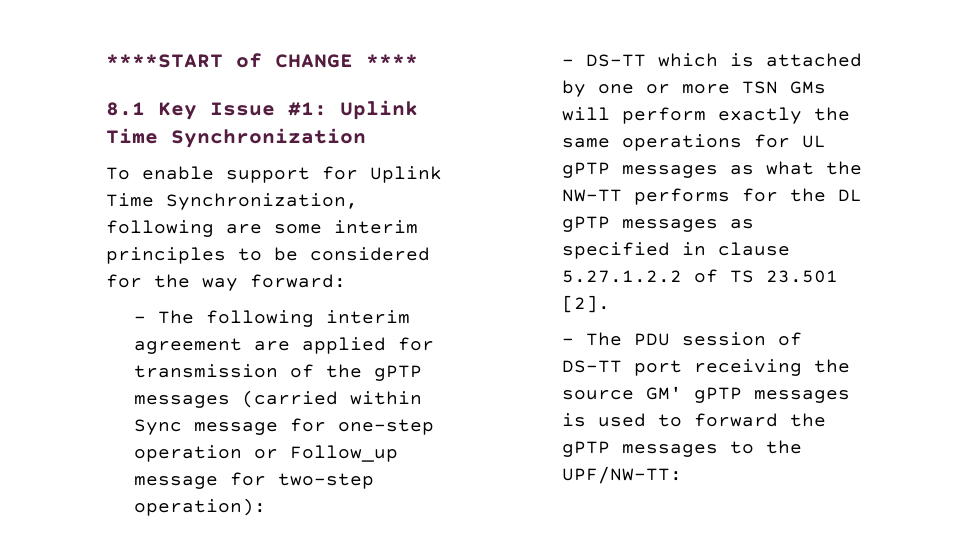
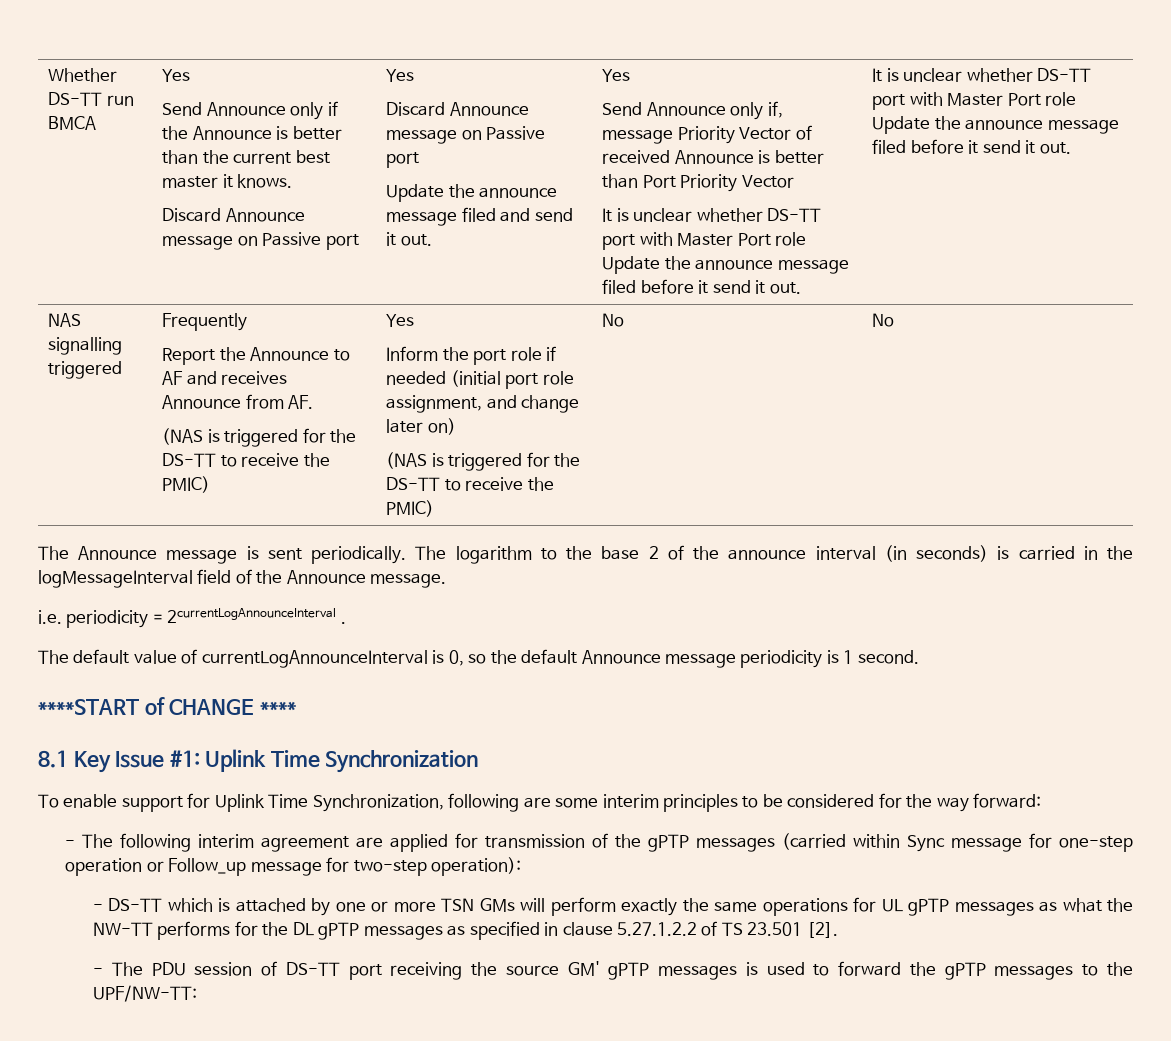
(106, 61) none -> [48,68,118,82] [48,92,134,106] [48,116,97,130] [162,69,191,82] [162,101,338,120] [162,126,342,140] [162,150,330,164] [162,174,293,188] [162,208,305,222] [162,232,359,250] [386,69,415,82] [386,102,529,116] [386,126,546,144] [386,152,420,168] [386,184,558,202] [386,207,573,226] [386,232,432,246] [602,69,631,82] [602,101,783,120] [602,125,812,144] [602,150,824,164] [602,174,794,192] [602,208,822,222] [602,232,807,250] [602,256,849,274] [602,279,801,294] [872,68,1092,82] [872,92,1077,110] [872,116,1119,134] [872,139,1071,154] [48,313,82,327] [48,337,123,355] [48,361,123,379] [162,313,248,331] [162,347,350,365] [162,371,288,385] [162,394,314,409] [162,428,357,447] [162,453,330,467] [162,476,211,493] [386,314,415,327] [386,346,557,365] [386,370,574,389] [386,395,580,413] [386,418,456,435] [386,452,581,471] [386,477,554,491] [386,500,435,517] [602,313,625,327] [872,313,895,327] [38,545,1134,564] [38,569,447,588] [38,608,346,628] [38,649,919,668] Whether DS-TT run BMCA | Yes // Send Announce only if the Announce is better than the current best master it knows. // Discard Announce message on Passive port | Yes // Discard Announce message on Passive port // Update the announce message filed and send it out. | Yes // Send Announce only if, message Priority Vector of received Announce is better than Port Priority Vector // It is unclear whether DS-TT port with Master Port role Update the announce message filed before it send it out. | It is unclear whether DS-TT port with Master Port role Update the announce message filed before it send it out. // NAS signalling triggered | Frequently // Report the Announce to AF and receives Announce from AF. // (NAS is triggered for the DS-TT to receive the PMIC) | Yes // Inform the port role if needed (initial port role assignment, and change later on) // (NAS is triggered for the DS-TT to receive the PMIC) | No | No // The Announce message is sent periodically. The logarithm to the base 2 of the announce interval (in seconds) is carried in the logMessageInterval field of the Announce message. // i.e. periodicity = 2currentLogAnnounceInterval . // The default value of currentLogAnnounceInterval is 0, so the default Announce message periodicity is 1 second. //

